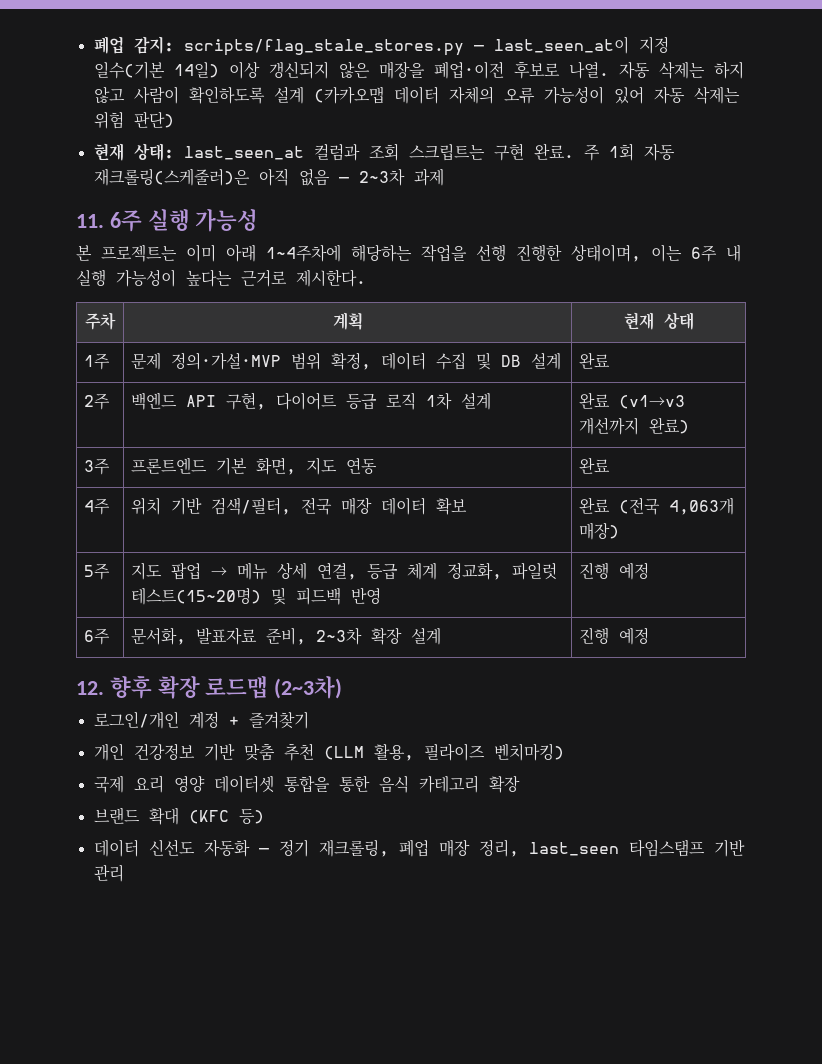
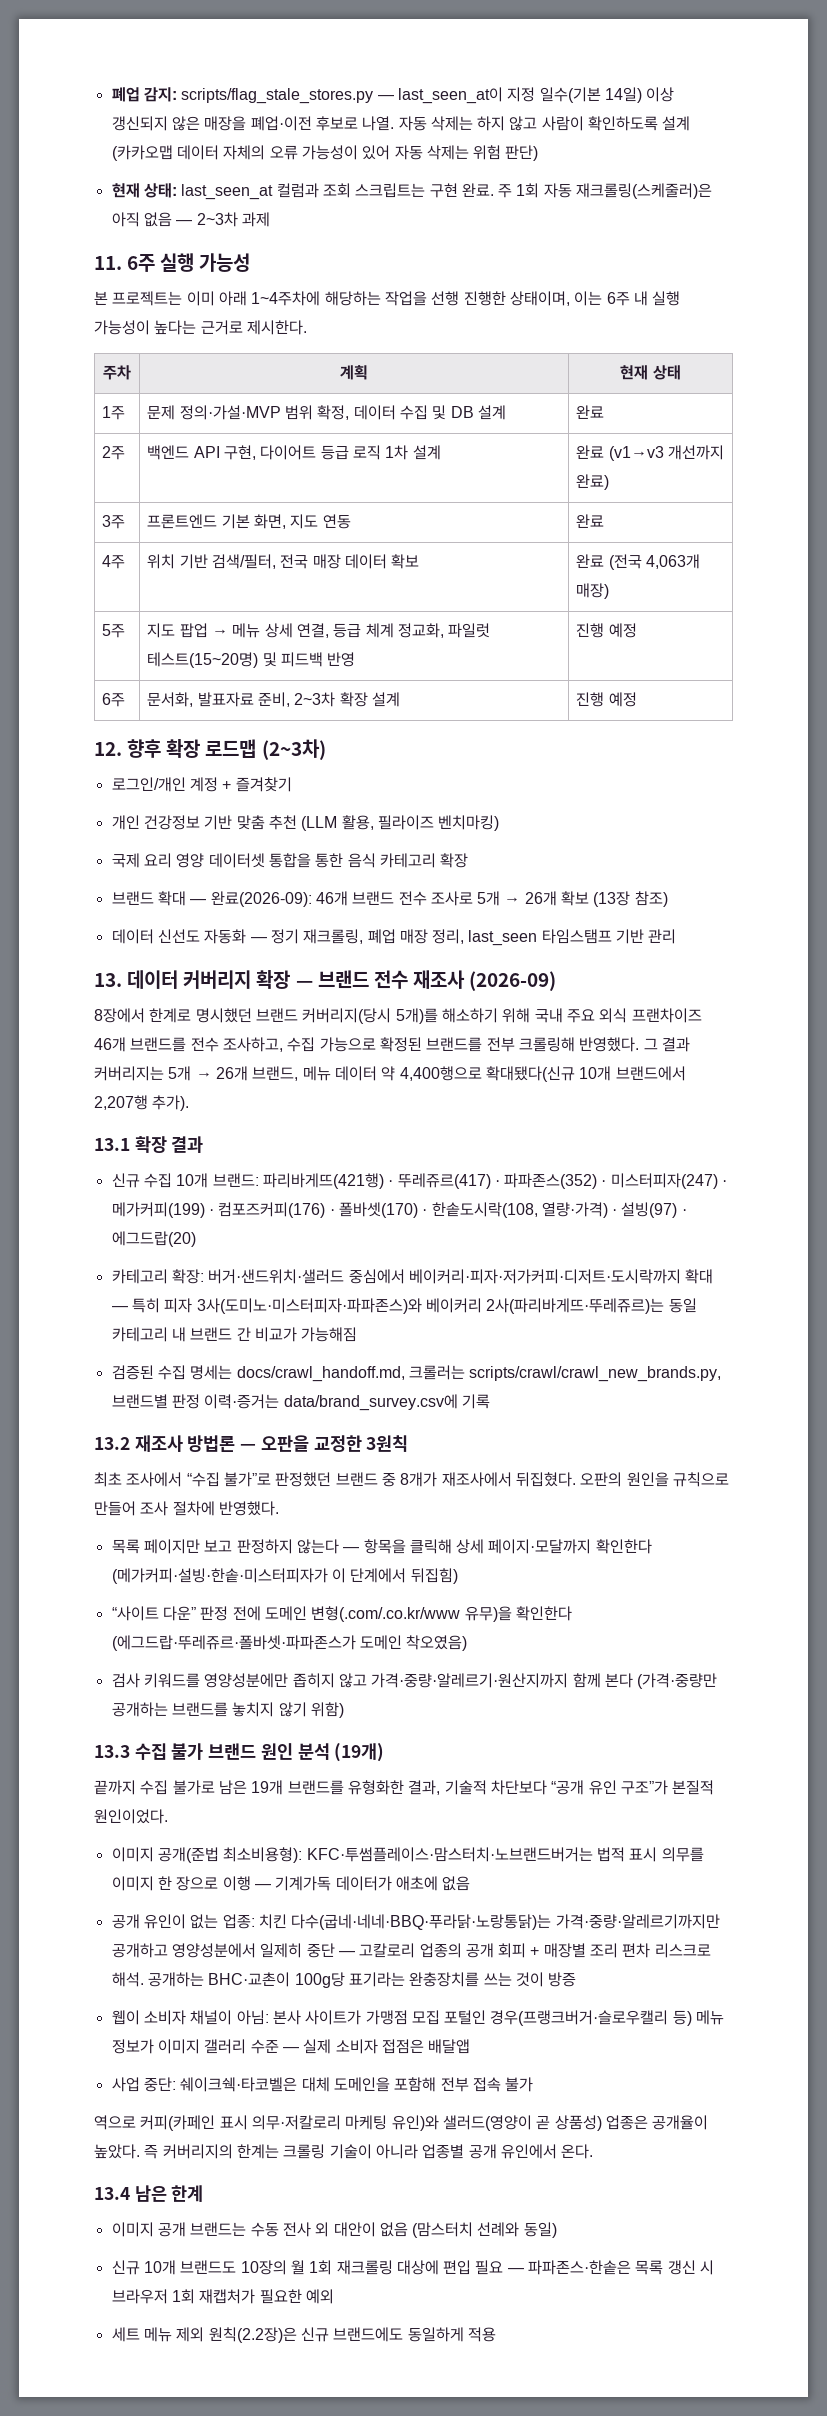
[188,809,264,824] (KFC 등) -> [190,891,668,907] — 완료(2026-09): 46개 브랜드 전수 조사로 5개 → 26개 확보 (13장 참조)
(124, 873) none -> [94,970,557,991] [94,1008,702,1024] [94,1037,690,1052] [94,1066,686,1082] [94,1095,190,1111] [94,1136,204,1153] [111,1173,728,1189] [111,1202,687,1218] [111,1231,196,1247] [111,1269,714,1284] [111,1298,697,1314] [111,1327,358,1342] [111,1365,722,1382] [111,1394,490,1411] [94,1435,409,1452] [94,1472,729,1487] [94,1501,279,1516] [111,1539,652,1554] [111,1568,458,1584] [111,1606,572,1622] [111,1635,468,1651] [111,1673,718,1689] [111,1702,344,1718] [94,1743,385,1762] [94,1780,715,1795] [94,1809,168,1824] [111,1847,704,1863] [111,1876,471,1891] [111,1914,720,1930] [111,1943,711,1958] [111,1972,577,1988] [111,2010,725,2026] [111,2039,471,2054] [111,2077,534,2092] [94,2115,709,2131] [94,2144,594,2159] [94,2185,204,2202] [111,2222,557,2238] [111,2260,715,2275] [111,2289,334,2304] [111,2327,496,2343] // 13. 데이터 커버리지 확장 — 브랜드 전수 재조사 (2026-09) // 8장에서 한계로 명시했던 브랜드 커버리지(당시 5개)를 해소하기 위해 국내 주요 외식 프랜차이즈 46개 브랜드를 전수 조사하고, 수집 가능으로 확정된 브랜드를 전부 크롤링해 반영했다. 그 결과 커버리지는 5개 → 26개 브랜드, 메뉴 데이터 약 4,400행으로 확대됐다(신규 10개 브랜드에서 2,207행 추가). // 13.1 확장 결과 // 신규 수집 10개 브랜드: 파리바게뜨(421행) · 뚜레쥬르(417) · 파파존스(352) · 미스터피자(247) · 메가커피(199) · 컴포즈커피(176) · 폴바셋(170) · 한솥도시락(108, 열량·가격) · 설빙(97) · 에그드랍(20) // 카테고리 확장: 버거·샌드위치·샐러드 중심에서 베이커리·피자·저가커피·디저트·도시락까지 확대 — 특히 피자 3사(도미노·미스터피자·파파존스)와 베이커리 2사(파리바게뜨·뚜레쥬르)는 동일 카테고리 내 브랜드 간 비교가 가능해짐 // 검증된 수집 명세는 docs/crawl_handoff.md, 크롤러는 scripts/crawl/crawl_new_brands.py, 브랜드별 판정 이력·증거는 data/brand_survey.csv에 기록 // 13.2 재조사 방법론 — 오판을 교정한 3원칙 // 최초 조사에서 “수집 불가”로 판정했던 브랜드 중 8개가 재조사에서 뒤집혔다. 오판의 원인을 규칙으로 만들어 조사 절차에 반영했다. // 목록 페이지만 보고 판정하지 않는다 — 항목을 클릭해 상세 페이지·모달까지 확인한다 (메가커피·설빙·한솥·미스터피자가 이 단계에서 뒤집힘) // “사이트 다운” 판정 전에 도메인 변형(.com/.co.kr/www 유무)을 확인한다 (에그드랍·뚜레쥬르·폴바셋·파파존스가 도메인 착오였음) // 검사 키워드를 영양성분에만 좁히지 않고 가격·중량·알레르기·원산지까지 함께 본다 (가격·중량만 공개하는 브랜드를 놓치지 않기 위함) // 13.3 수집 불가 브랜드 원인 분석 (19개) // 끝까지 수집 불가로 남은 19개 브랜드를 유형화한 결과, 기술적 차단보다 “공개 유인 구조”가 본질적 원인이었다. // 이미지 공개(준법 최소비용형): KFC·투썸플레이스·맘스터치·노브랜드버거는 법적 표시 의무를 이미지 한 장으로 이행 — 기계가독 데이터가 애초에 없음 // 공개 유인이 없는 업종: 치킨 다수(굽네·네네·BBQ·푸라닭·노랑통닭)는 가격·중량·알레르기까지만 공개하고 영양성분에서 일제히 중단 — 고칼로리 업종의 공개 회피 + 매장별 조리 편차 리스크로 해석. 공개하는 BHC·교촌이 100g당 표기라는 완충장치를 쓰는 것이 방증 // 웹이 소비자 채널이 아님: 본사 사이트가 가맹점 모집 포털인 경우(프랭크버거·슬로우캘리 등) 메뉴 정보가 이미지 갤러리 수준 — 실제 소비자 접점은 배달앱 // 사업 중단: 쉐이크쉑·타코벨은 대체 도메인을 포함해 전부 접속 불가 // 역으로 커피(카페인 표시 의무·저칼로리 마케팅 유인)와 샐러드(영양이 곧 상품성) 업종은 공개율이 높았다. 즉 커버리지의 한계는 크롤링 기술이 아니라 업종별 공개 유인에서 온다. // 13.4 남은 한계 // 이미지 공개 브랜드는 수동 전사 외 대안이 없음 (맘스터치 선례와 동일) // 신규 10개 브랜드도 10장의 월 1회 재크롤링 대상에 편입 필요 — 파파존스·한솥은 목록 갱신 시 브라우저 1회 재캡처가 필요한 예외 // 세트 메뉴 제외 원칙(2.2장)은 신규 브랜드에도 동일하게 적용

